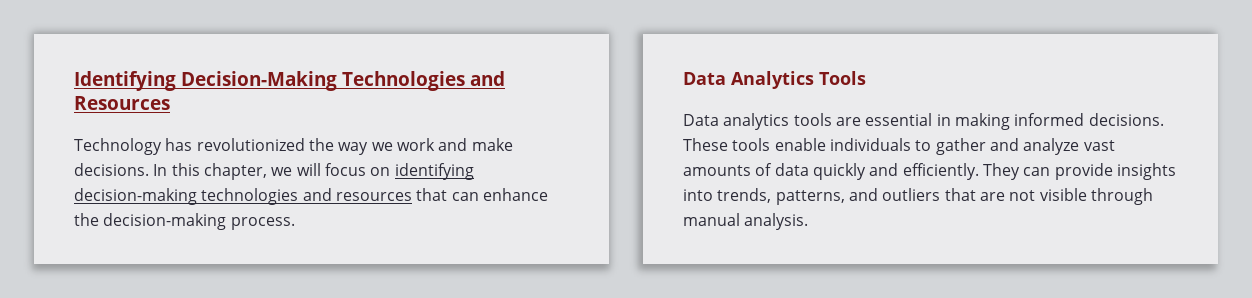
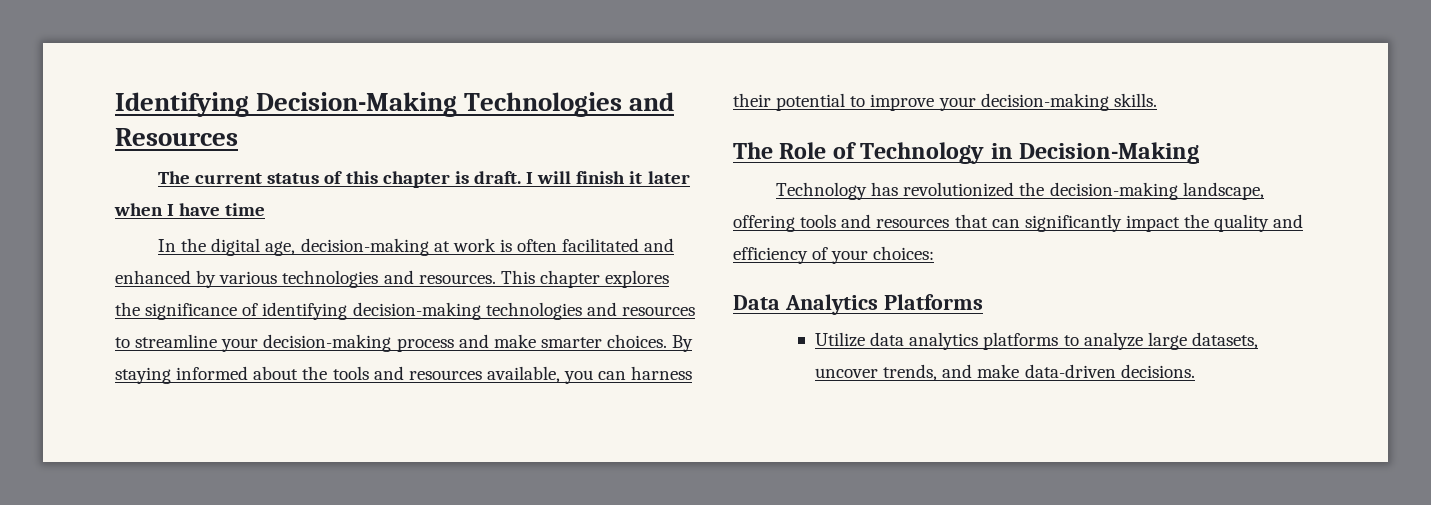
[74,138,513,155] [74,163,391,180] Technology has revolutionized the way we work and make decisions. In this chapter, we will focus on -> [157,171,690,188] [114,203,266,216] [157,238,675,256] [115,270,670,288] [115,302,259,320] The current status of this chapter is draft. I will finish it later when I have time // In the digital age, decision-making at work is often facilitated and enhanced by various technologies and resources. This chapter explores the significance of
[416,188,548,201] [74,213,295,230] [683,71,866,89] [683,113,1164,130] [683,138,1115,155] [683,163,1176,180] [683,188,1153,205] [683,213,809,230] that can enhance the decision-making process. // Data Analytics Tools // Data analytics tools are essential in making informed decisions. These tools enable individuals to gather and analyze vast amounts of data quickly and efficiently. They can provide insights into trends, patterns, and outliers that are not visible through manual analysis. -> [115,334,694,352] [115,366,693,384] [733,93,1157,111] [733,142,1200,164] [775,182,1264,200] [733,214,1304,232] [733,246,935,264] [733,294,983,315] [815,332,1258,350] [815,364,1195,381] to streamline your decision-making process and make smarter choices. By staying informed about the tools and resources available, you can harness their potential to improve your decision-making skills. // The Role of Technology in Decision-Making // Technology has revolutionized the decision-making landscape, offering tools and resources that can significantly impact the quality and efficiency of your choices: // Data Analytics Platforms // Utilize data analytics platforms to analyze large datasets, uncover trends, and make data-driven decisions.

